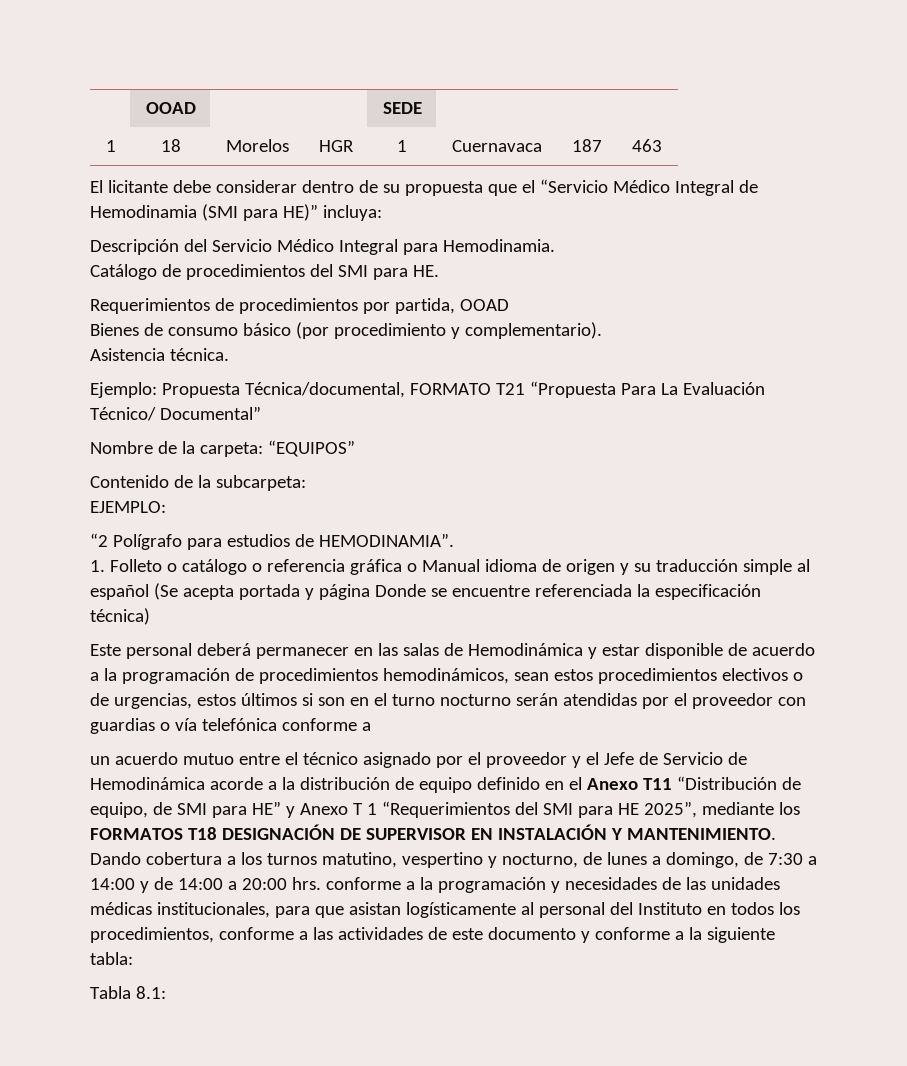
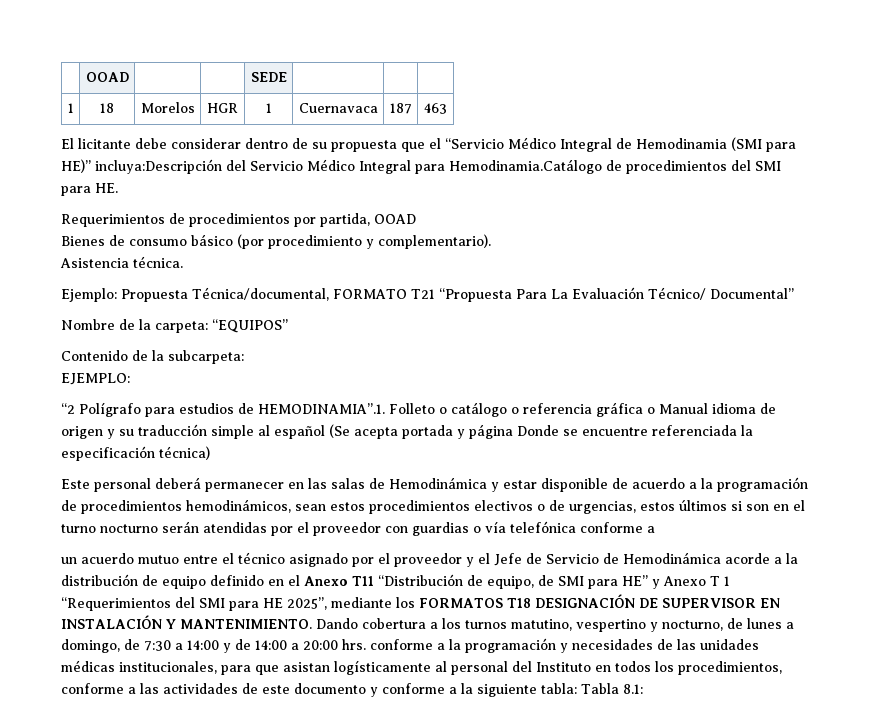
[322,205,382,221] [90,239,179,255] incluya: // Descripción -> [95,159,222,174] incluya:Descripción
[442,239,555,252] [90,264,157,280] Hemodinamia. // Catálogo -> [449,159,602,174] Hemodinamia.Catálogo
[318,533,454,547] [90,560,105,572] HEMODINAMIA”. // 1. -> [258,403,385,414] HEMODINAMIA”.1.
(133, 958) // -> (577, 688) none

